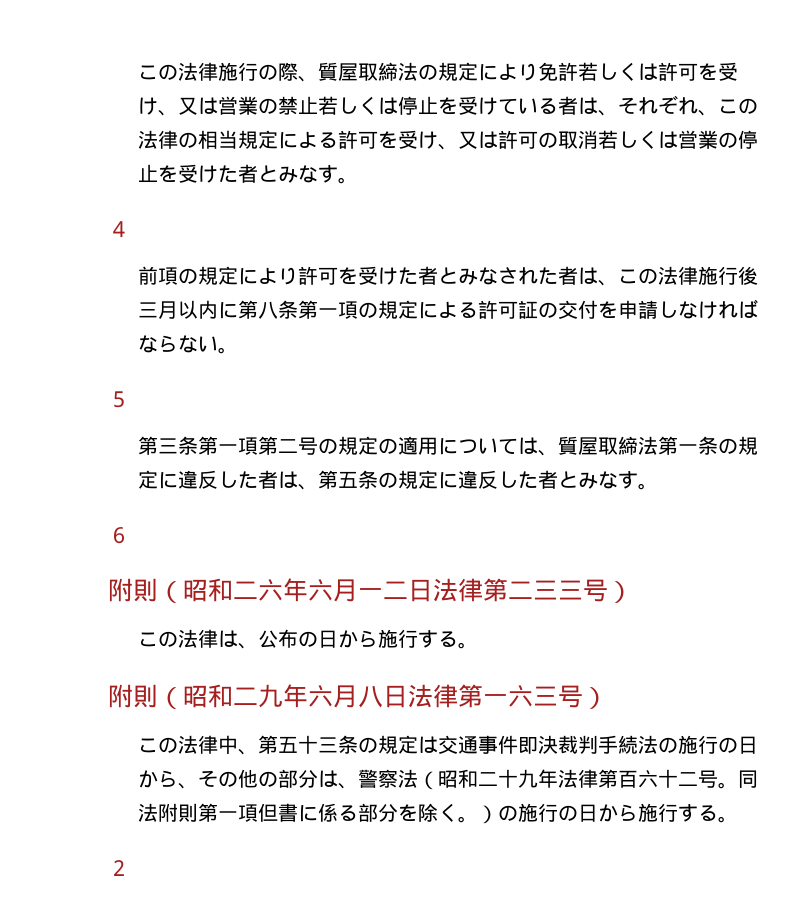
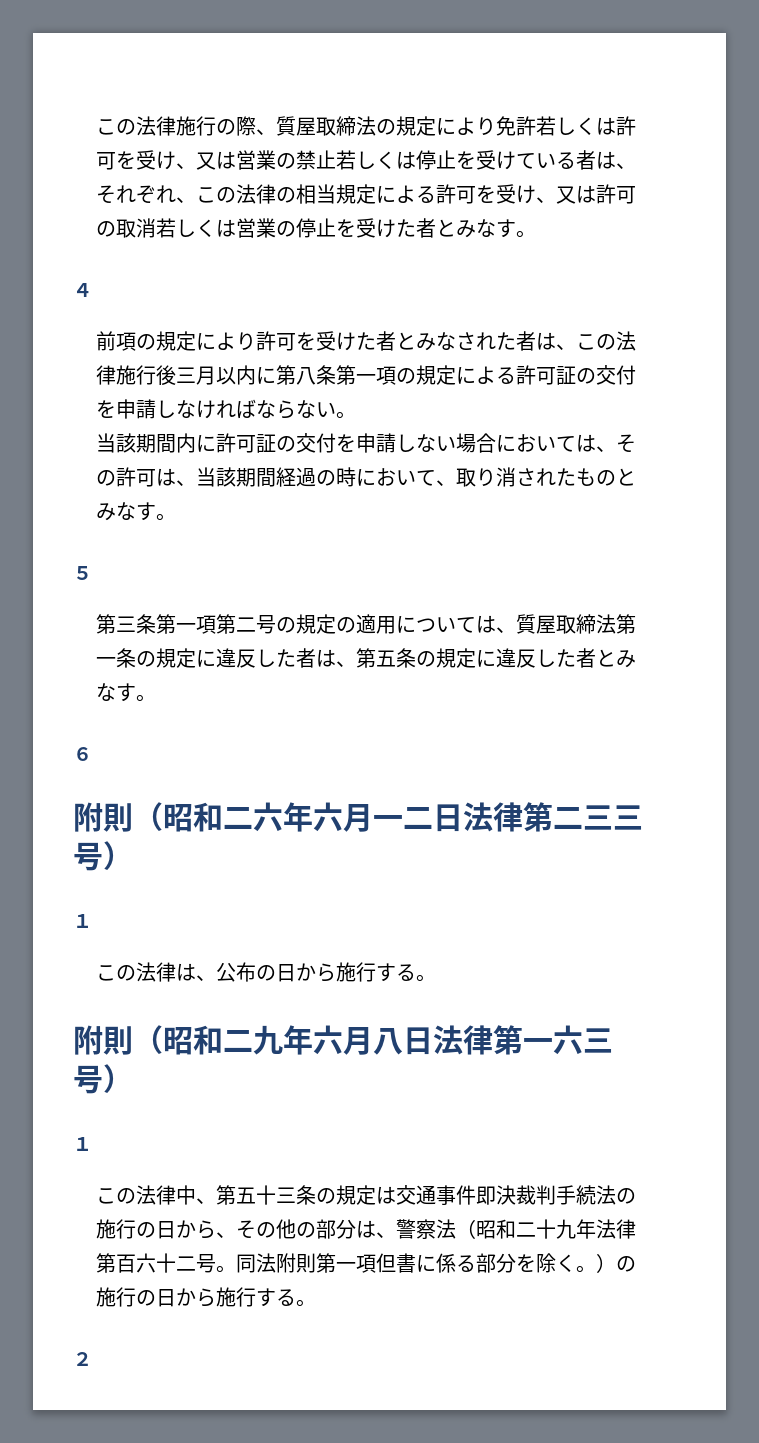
(239, 350) none -> [95,433,636,453] [95,467,636,487] [95,502,176,521] // 当該期間内に許可証の交付を申請しない場合においては、その許可は、当該期間経過の時において、取り消されたものとみなす。
(633, 592) none -> [73,914,92,928] // １
(608, 698) none -> [73,1137,92,1151] // １

